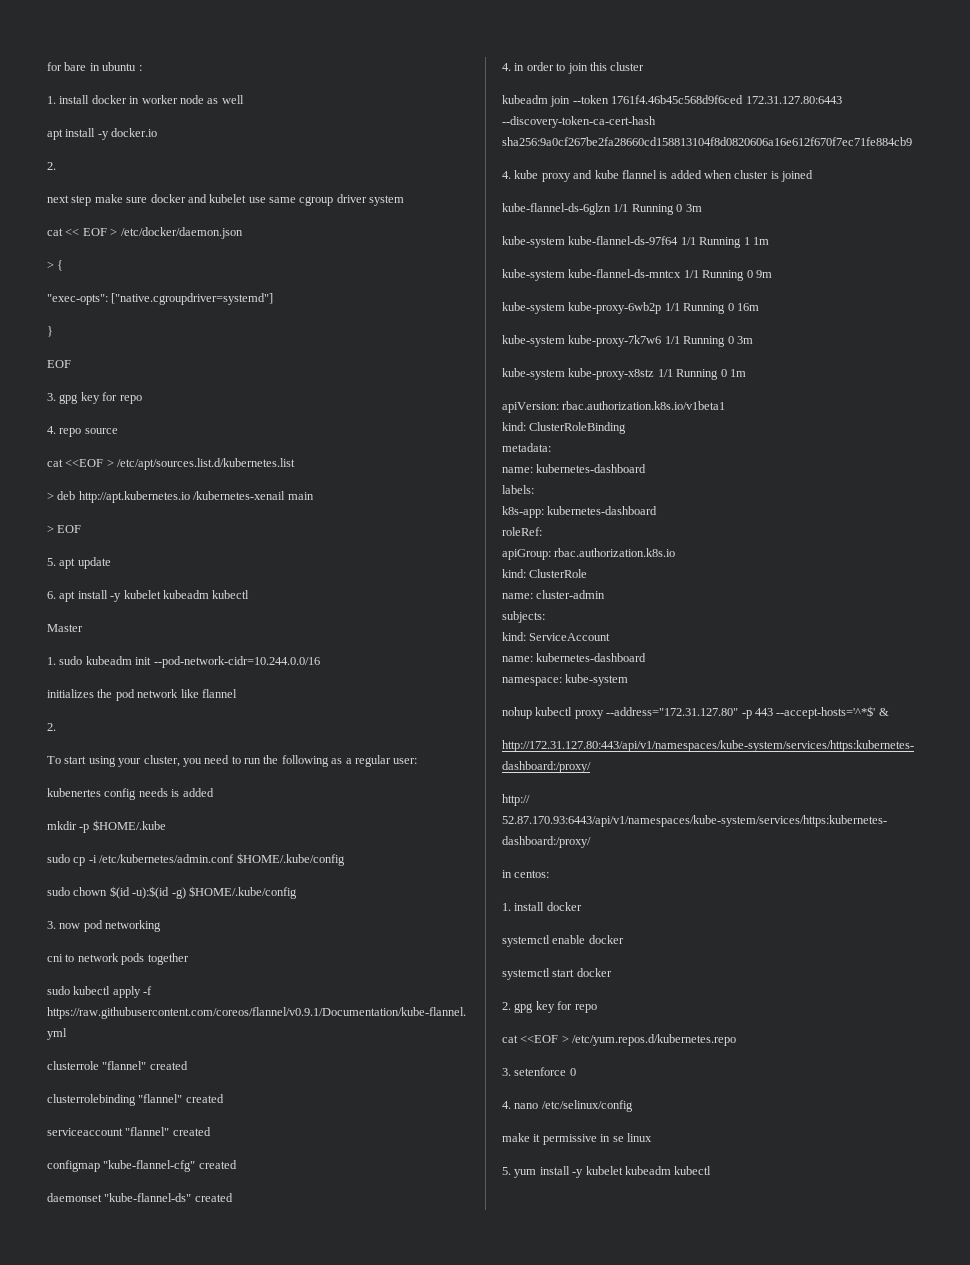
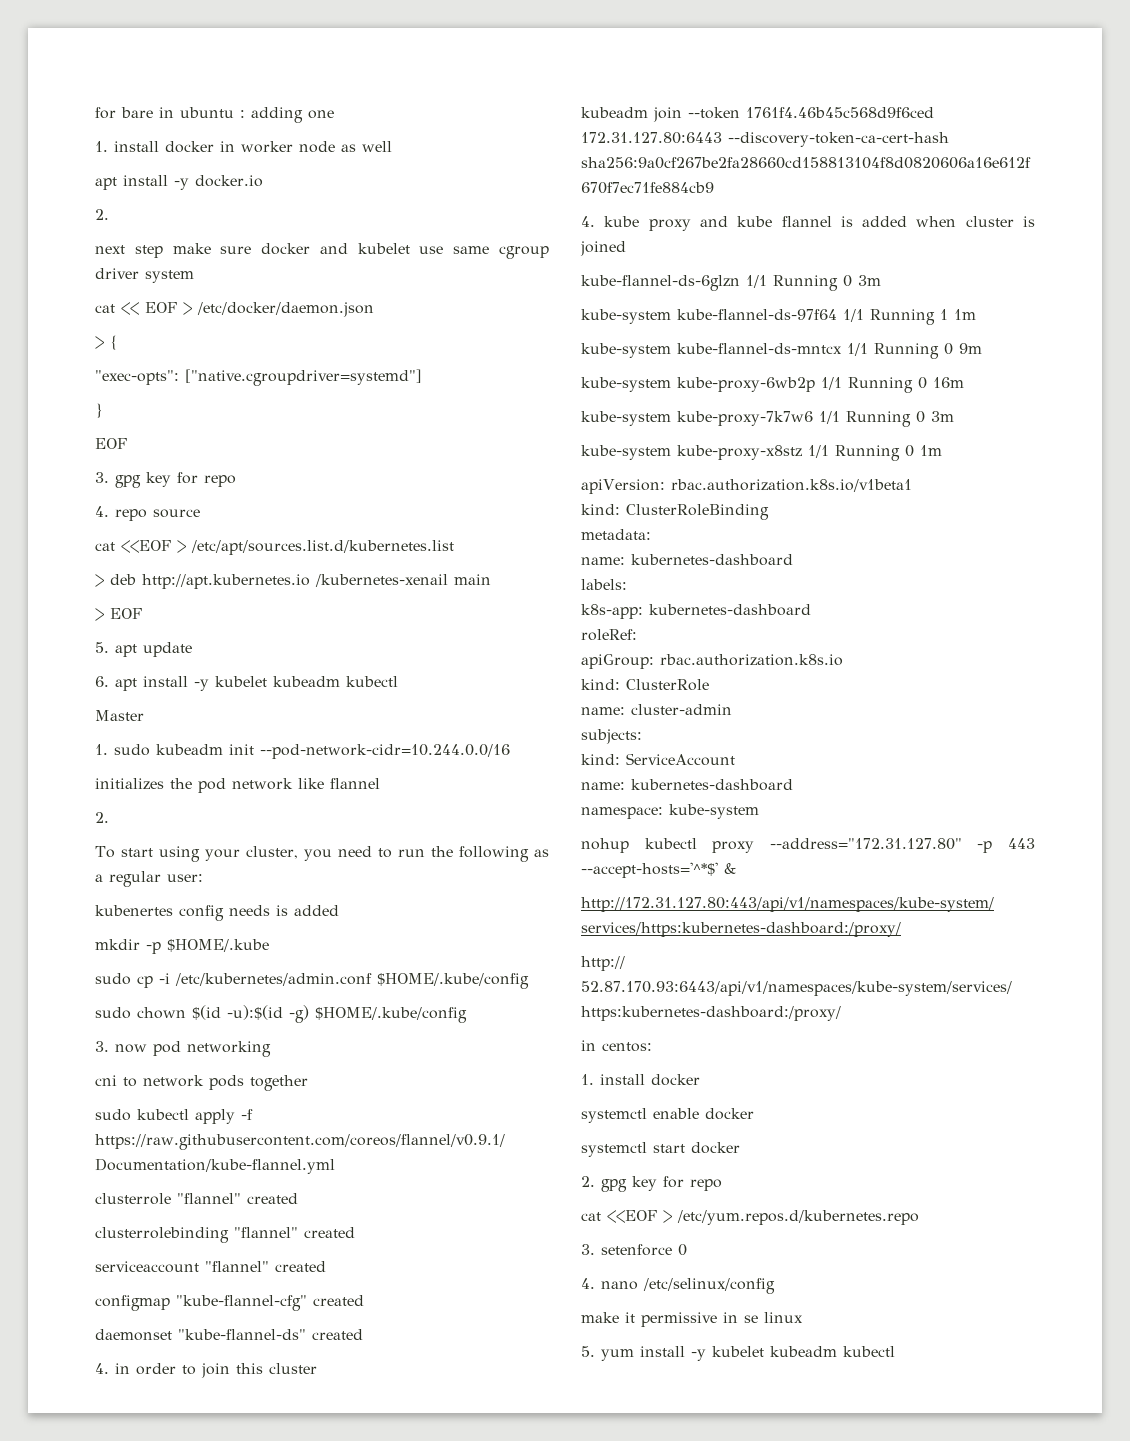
(142, 68) none -> [251,107,334,123] adding one

